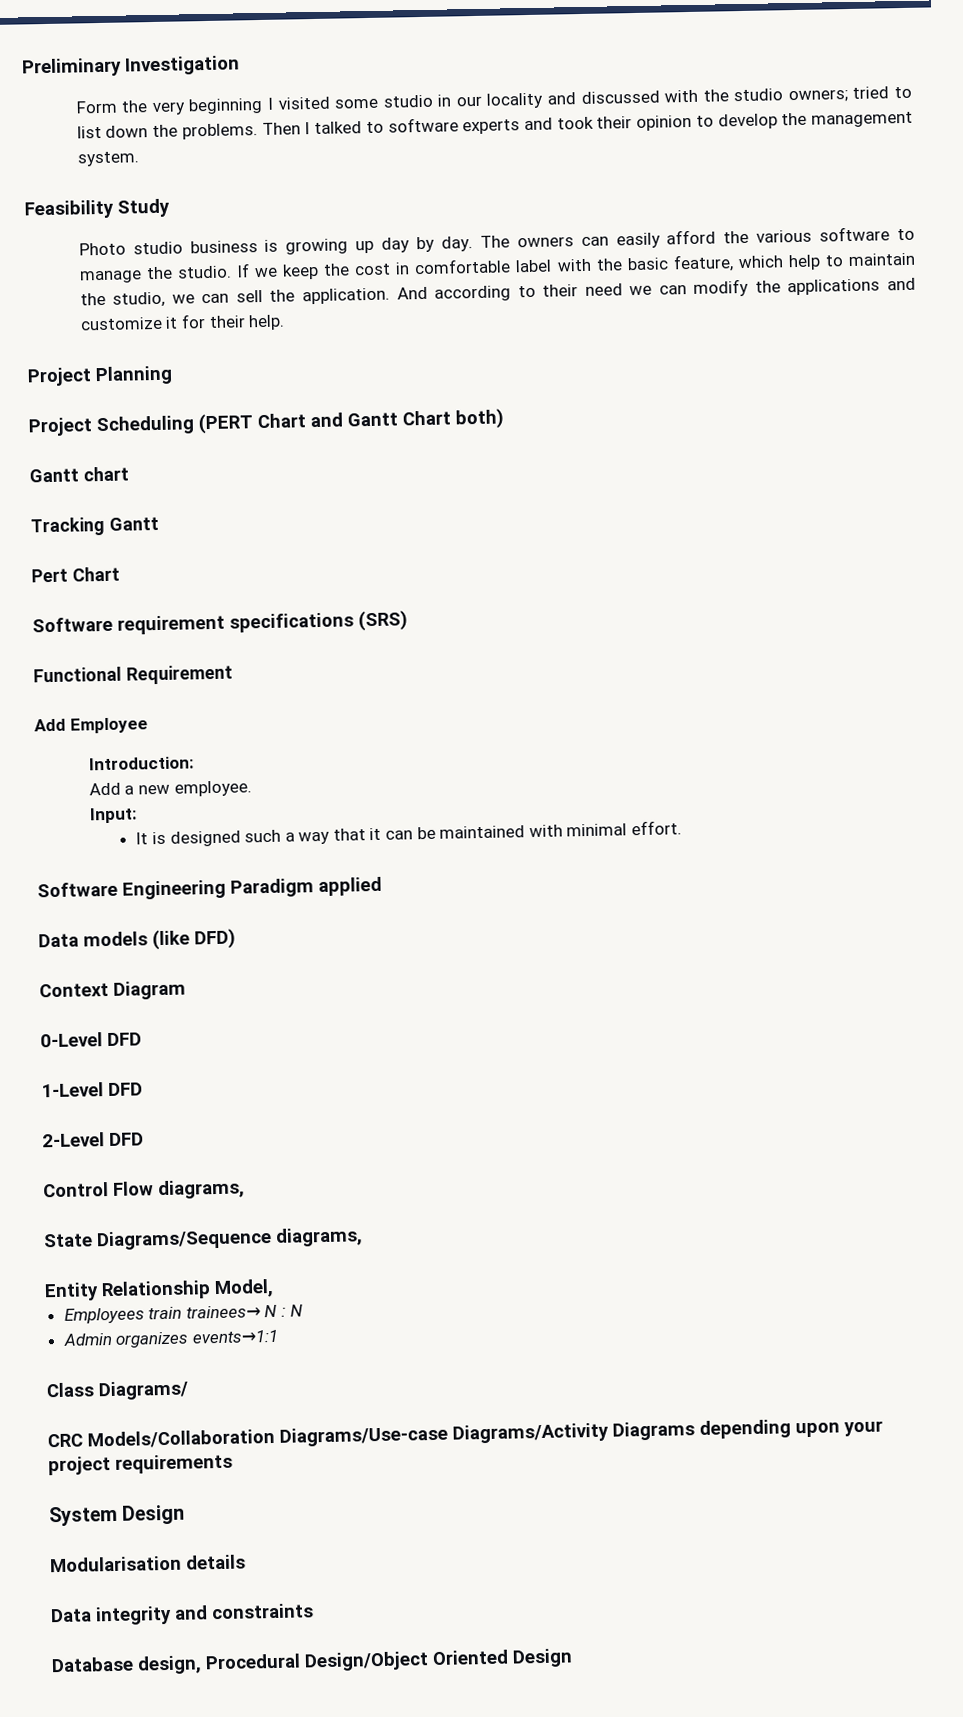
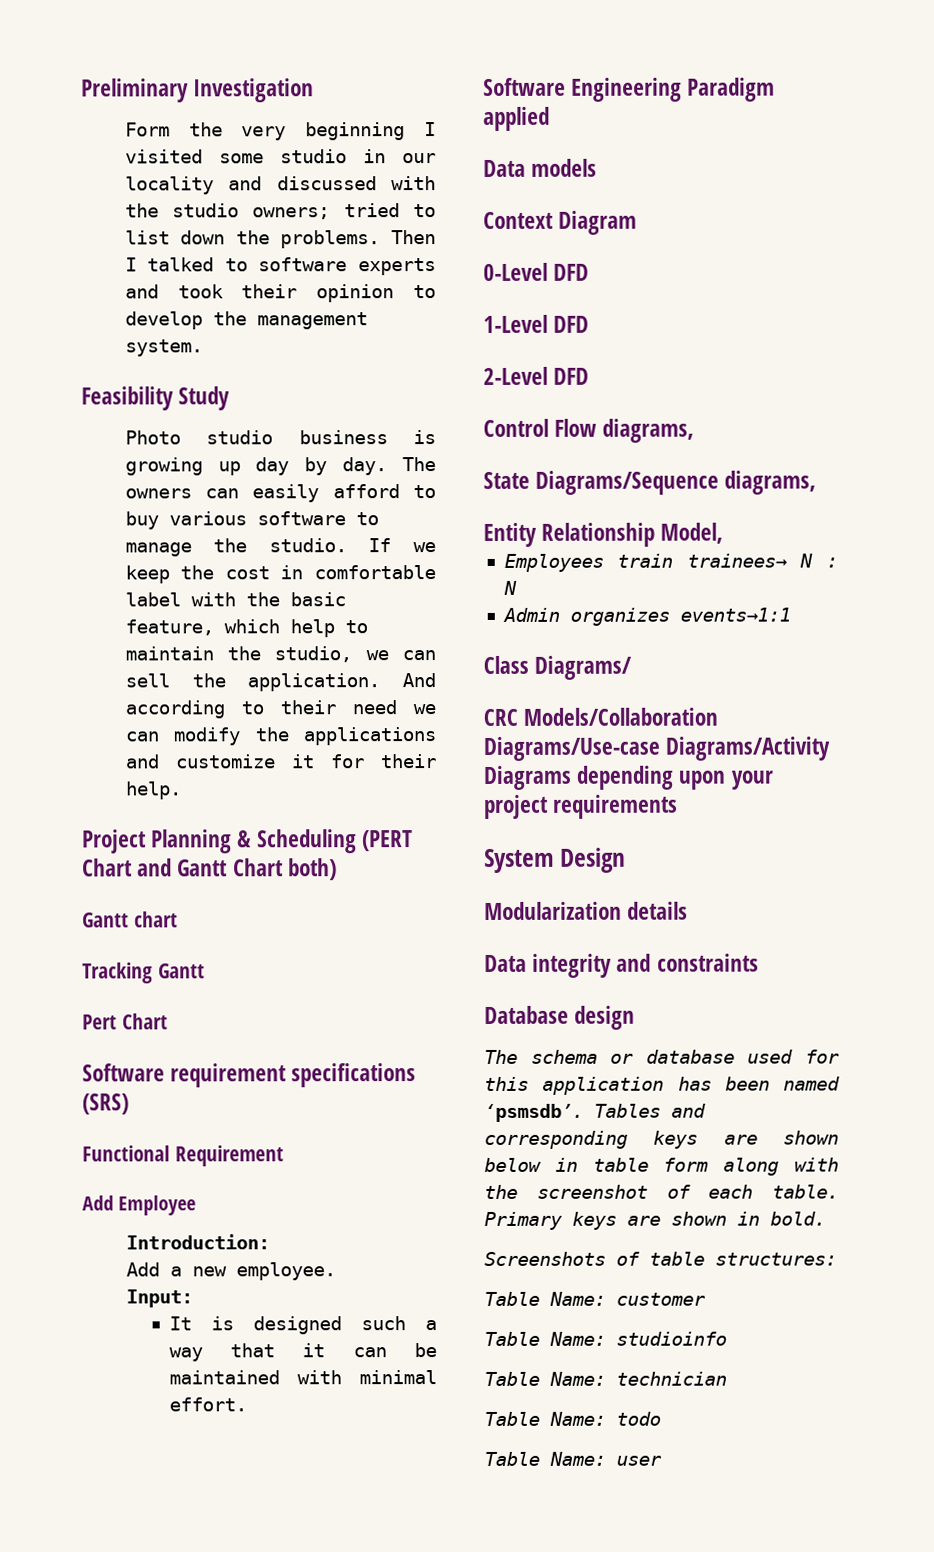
[723,230,750,244] the -> [413,485,437,499] [124,511,159,530] to buy
[28,417,93,437] // Project -> [237,830,253,848] &
[152,928,236,951] (like DFD) -> (598, 167) none
[49,1555,182,1573] Modularisation -> [484,901,622,920] Modularization
[137,1648,573,1675] design, Procedural Design/Object Oriented Design -> [574,1005,636,1030] [484,1049,840,1064] [484,1076,840,1095] [484,1103,706,1122] [484,1130,839,1149] [484,1157,839,1176] [484,1184,839,1199] [484,1211,826,1230] [484,1251,837,1266] [484,1291,706,1306] [484,1331,727,1346] [484,1371,727,1386] [484,1411,661,1426] [484,1451,662,1466] design // The schema or database used for this application has been named ‘psmsdb’. Tables and corresponding keys are shown below in table form along with the screenshot of each table. Primary keys are shown in bold. // Screenshots of table structures: // Table Name: customer // Table Name: studioinfo // Table Name: technician // Table Name: todo // Table Name: user

